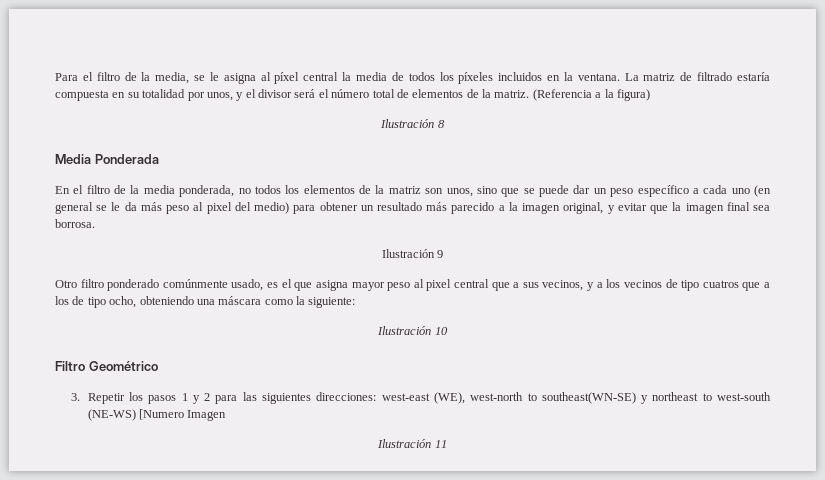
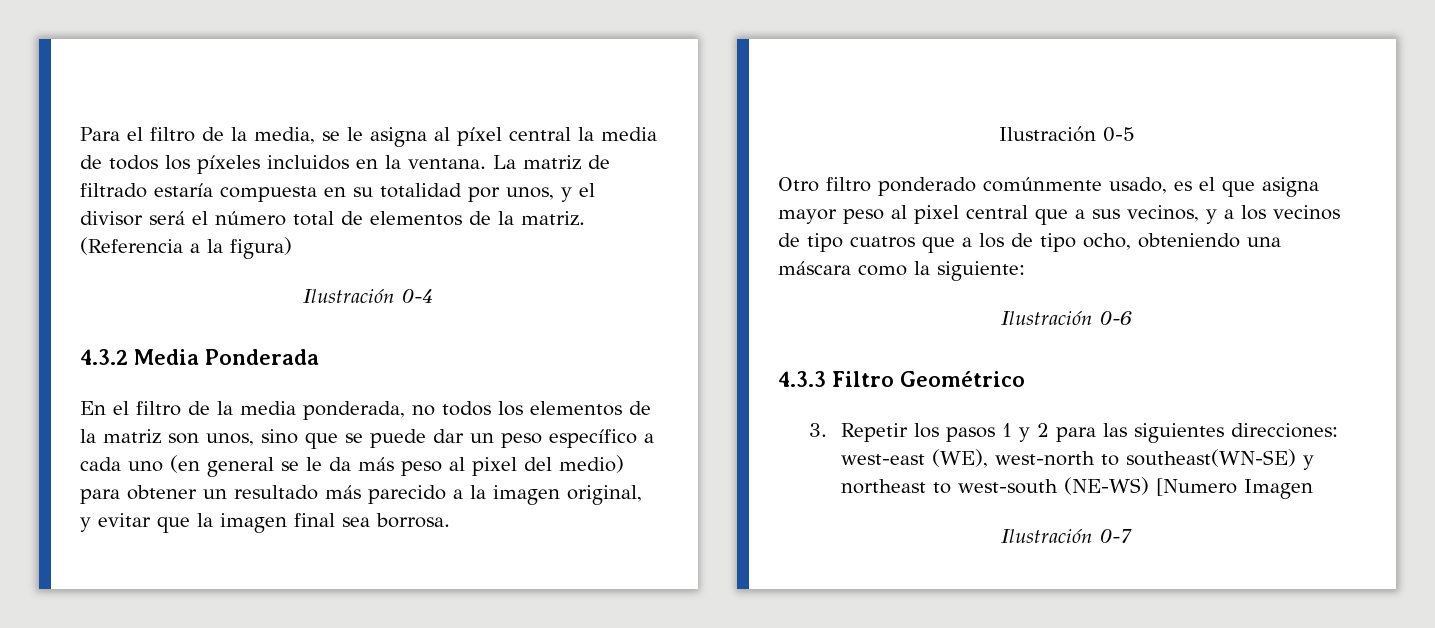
[437,120,445,128] 8 // -> [402,289,434,303] [80,349,128,365] 0-4 // 4.3.2
[437,250,444,258] 9 -> [1102,127,1135,142] 0-5
[434,327,448,335] 10 // -> [1100,311,1132,325] [778,371,826,387] 0-6 // 4.3.3
[434,440,447,448] 11 -> [1100,529,1132,543] 0-7

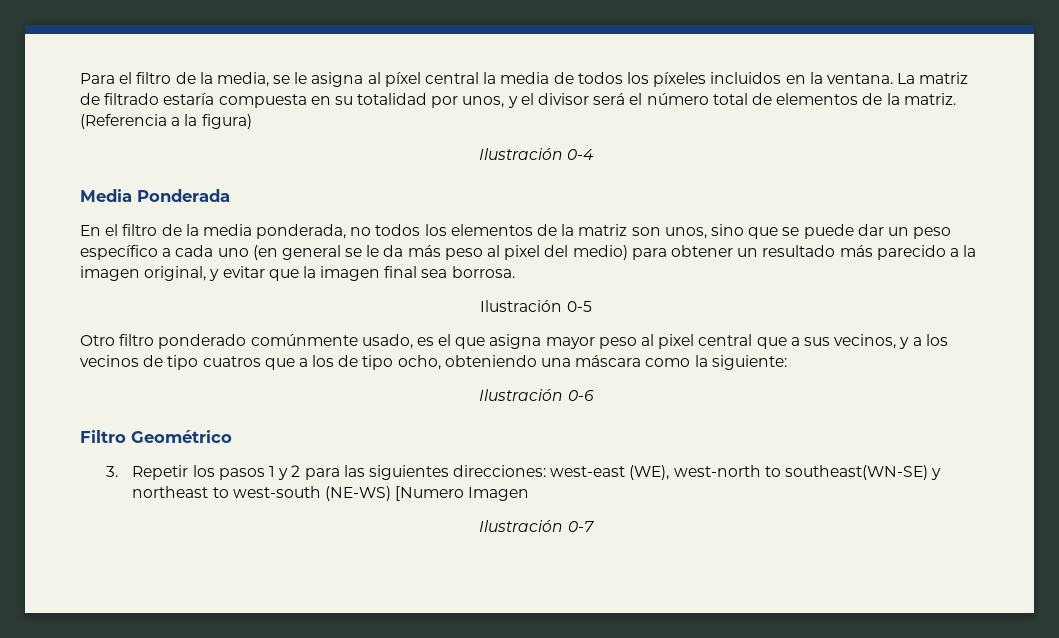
[80,349,128,365] 4.3.2 -> (594, 154) none
[778,371,826,387] 4.3.3 -> (594, 395) none

